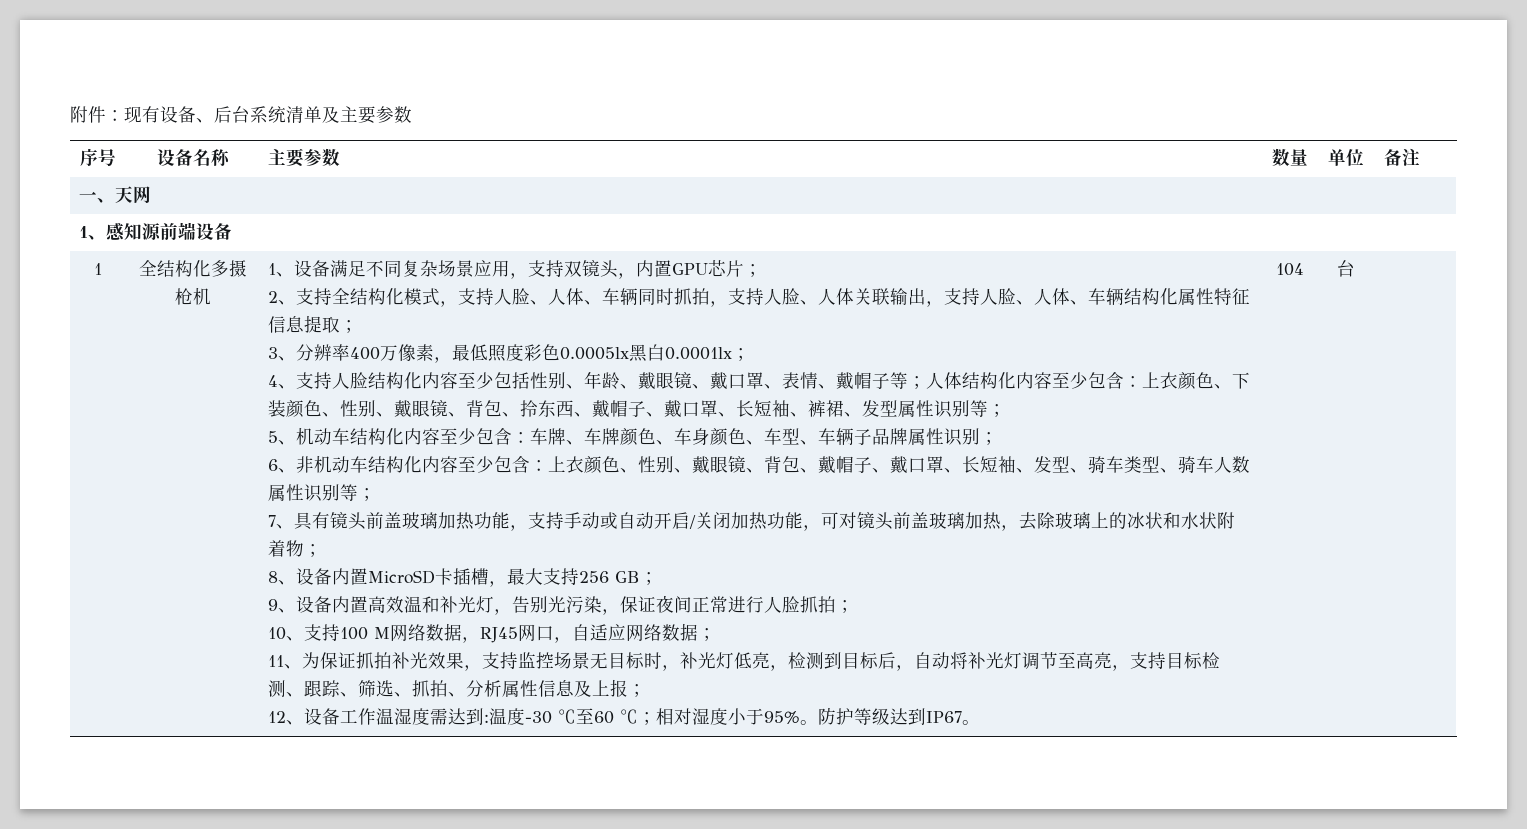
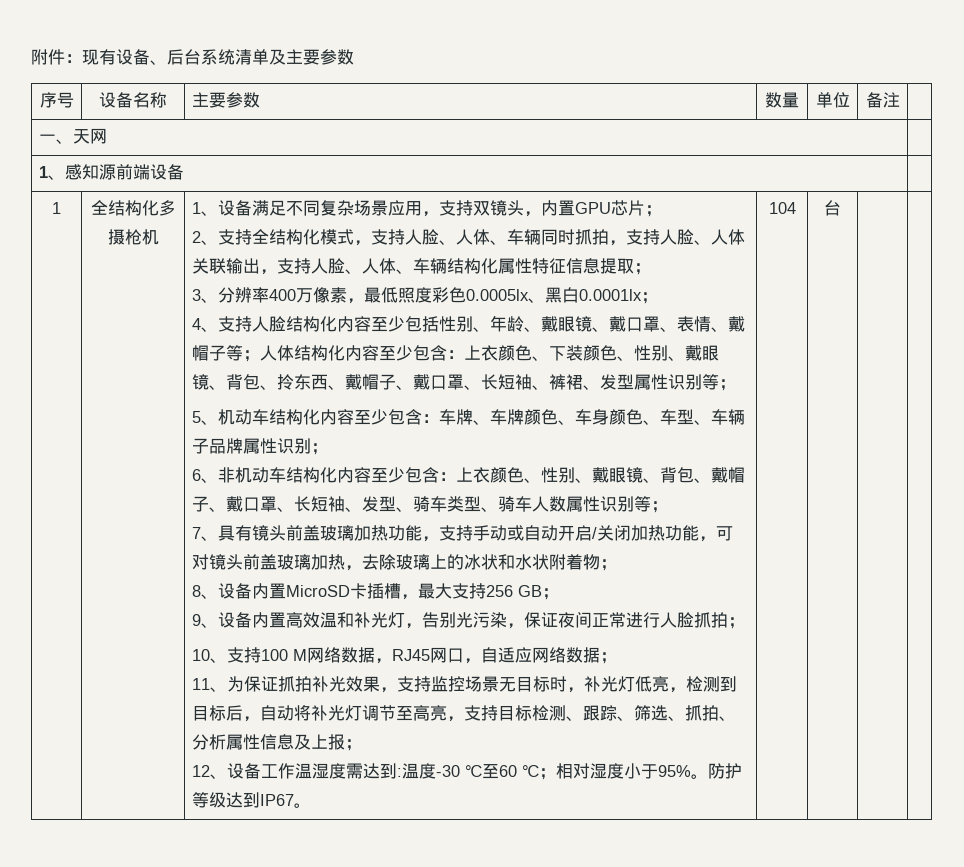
(630, 353) none -> [528,298,546,303] 、

